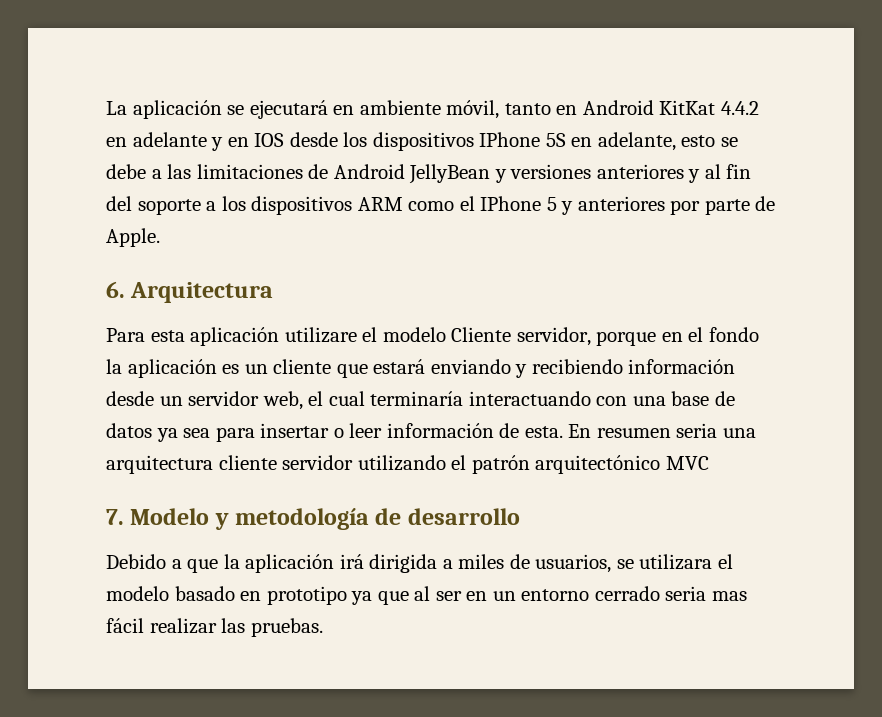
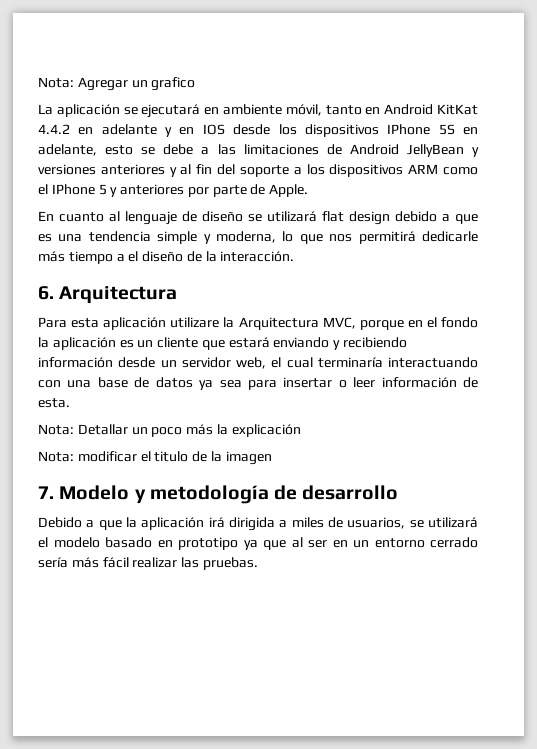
(106, 108) none -> [38,77,196,91] Nota: Agregar un grafico //
(160, 237) none -> [38,211,478,225] [38,231,478,244] [38,251,295,264] // En cuanto al lenguaje de diseño se utilizará flat design debido a que es una tendencia simple y moderna, lo que nos permitirá dedicarle más tiempo a el diseño de la interacción.
[362,327,591,346] el modelo Cliente servidor, -> [223,317,356,330] la Arquitectura MVC,
[568,423,756,438] [106,455,709,474] En resumen seria una arquitectura cliente servidor utilizando el patrón arquitectónico MVC -> [38,424,301,437] [38,451,272,465] // Nota: Detallar un poco más la explicación // Nota: modificar el titulo de la imagen
[639,554,713,570] utilizara -> [427,517,478,528] utilizará
[665,586,747,601] seria mas -> [38,557,99,568] sería más

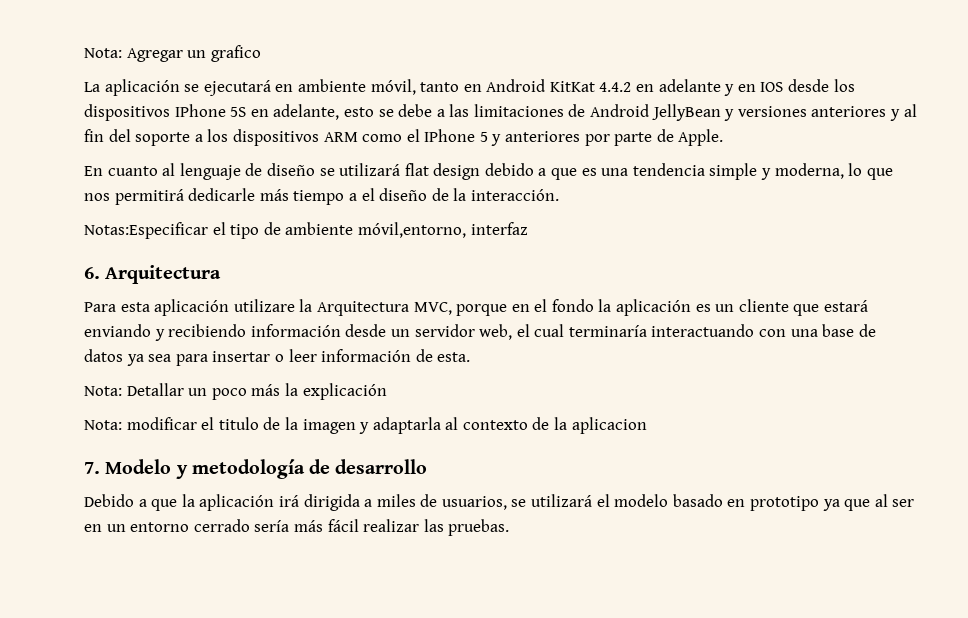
(295, 256) none -> [84,222,528,239] // Notas:Especificar el tipo de ambiente móvil,entorno, interfaz
(272, 458) none -> [359,417,647,434] y adaptarla al contexto de la aplicacion

